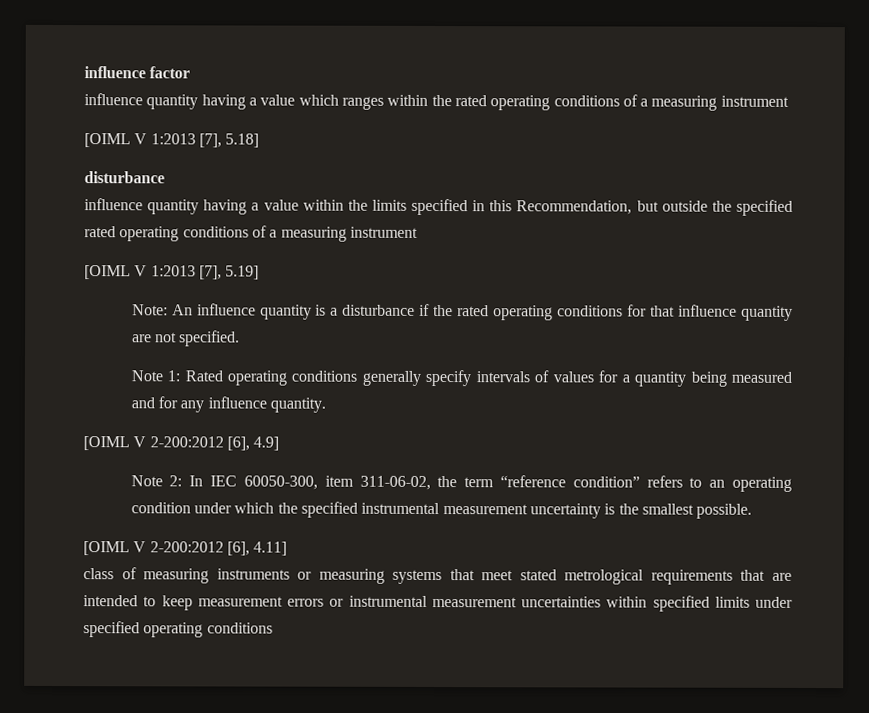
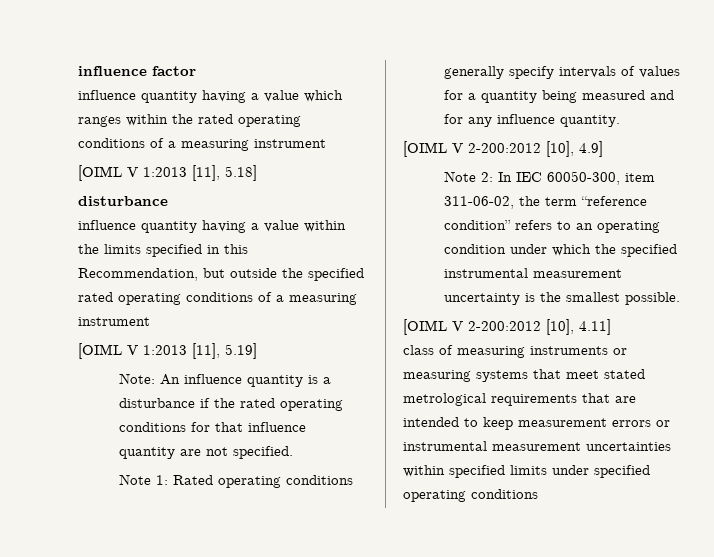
[198,133,222,148] [7], -> [192,165,220,181] [11],
[198,265,222,280] [7], -> [192,343,220,359] [11],
[226,436,250,451] [6], -> [546,141,574,157] [10],
[226,541,250,556] [6], -> [546,319,574,335] [10],

